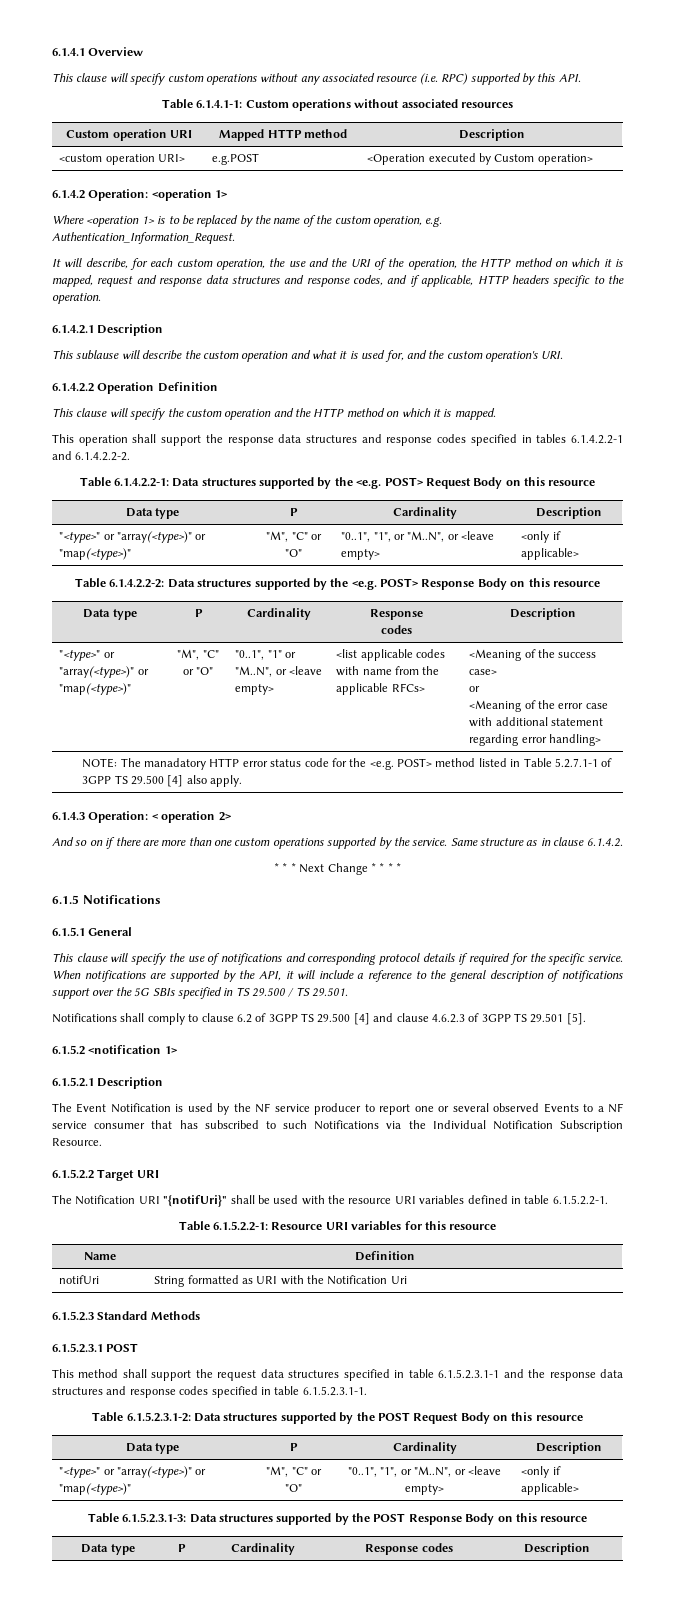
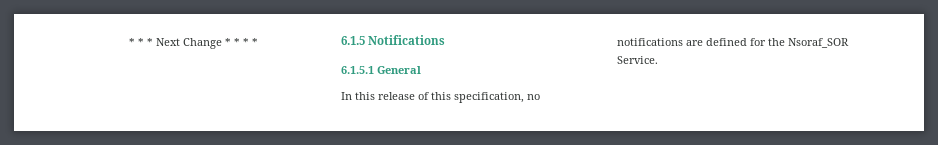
[52,47,144,56] [52,73,581,85] [161,99,514,111] [66,129,192,141] [219,129,347,141] [458,129,525,141] [59,154,185,165] [212,153,260,165] [367,153,593,165] [52,189,228,201] [52,215,443,227] [52,232,235,244] [52,258,623,270] [52,275,624,287] [52,293,101,304] [52,324,164,336] [52,350,564,362] [52,382,218,394] [52,408,496,420] [52,434,623,446] [52,451,131,461] [79,477,596,489] [125,508,180,519] [290,508,298,516] [392,507,457,519] [535,507,602,519] [59,531,207,543] [59,548,132,560] [266,531,322,542] [285,549,302,557] [341,531,495,542] [341,549,381,560] [521,531,561,543] [521,548,580,560] [75,578,600,590] [83,609,137,620] [194,609,203,617] [247,608,311,620] [369,609,423,620] [380,625,412,634] [509,608,576,620] [59,650,115,661] [59,666,149,678] [59,683,132,695] [177,649,219,660] [182,667,214,675] [235,650,296,660] [235,666,322,677] [235,684,275,695] [336,649,445,661] [336,666,440,676] [336,683,425,695] [469,649,597,661] [469,669,498,675] [469,686,481,692] [469,700,608,712] [469,717,603,727] [469,734,601,746] [82,758,613,770] [82,775,243,787] [52,811,231,823] [52,837,623,849] 6.1.4.1 Overview // This clause will specify custom operations without any associated resource (i.e. RPC) supported by this API. // Table 6.1.4.1-1: Custom operations without associated resources // Custom operation URI | Mapped HTTP method | Description // <custom operation URI> | e.g.POST | <Operation executed by Custom operation> // 6.1.4.2 Operation: <operation 1> // Where <operation 1> is to be replaced by the name of the custom operation, e.g. Authentication_Information_Request. // It will describe, for each custom operation, the use and the URI of the operation, the HTTP method on which it is mapped, request and response data structures and response codes, and if applicable, HTTP headers specific to the operation. // 6.1.4.2.1 Description // This sublause will describe the custom operation and what it is used for, and the custom operation's URI. // 6.1.4.2.2 Operation Definition // This clause will specify the custom operation and the HTTP method on which it is mapped. // This operation shall support the response data structures and response codes specified in tables 6.1.4.2.2-1 and 6.1.4.2.2-2. // Table 6.1.4.2.2-1: Data structures supported by the <e.g. POST> Request Body on this resource // Data type | P | Cardinality | Description // "<type>" or "array(<type>)" or "map(<type>)" | "M", "C" or "O" | "0..1", "1", or "M..N", or <leave empty> | <only if applicable> // Table 6.1.4.2.2-2: Data structures supported by the <e.g. POST> Response Body on this resource // Data type | P | Cardinality | Response // codes | Description // "<type>" or "array(<type>)" or "map(<type>)" | "M", "C" or "O" | "0..1", "1" or "M..N", or <leave empty> | <list applicable codes with name from the applicable RFCs> | <Meaning of the success case> // or // <Meaning of the error case with additional statement regarding error handling> // NOTE: The manadatory HTTP error status code for the <e.g. POST> method listed in Table 5.2.7.1-1 of 3GPP TS 29.500 [4] also apply. // 6.1.4.3 Operation: < operation 2> // And so on if there are more than one custom operations supported by the service. Same structure as in clause 6.1.4.2. // -> (128, 42) none
[52,953,623,965] [52,970,623,982] [52,987,349,999] [52,1013,586,1025] [52,1045,177,1055] [52,1077,164,1089] [52,1103,624,1115] [52,1120,623,1132] [52,1138,102,1146] [52,1169,159,1181] [52,1195,608,1207] [178,1221,497,1231] [84,1252,116,1260] [355,1251,415,1261] [59,1275,100,1284] [154,1275,407,1287] [52,1311,200,1321] [52,1343,139,1353] [52,1369,623,1381] [52,1386,367,1398] [92,1412,583,1424] [125,1443,180,1454] [290,1443,298,1451] [392,1442,457,1454] [535,1442,602,1454] [59,1466,207,1478] [59,1483,132,1495] [266,1466,322,1477] [285,1484,302,1492] [348,1466,501,1477] [405,1484,444,1495] [521,1466,561,1478] [521,1483,580,1495] [87,1513,588,1525] [81,1544,135,1555] [178,1544,186,1552] [231,1543,295,1555] [365,1543,453,1555] [524,1543,590,1555] This clause will specify the use of notifications and corresponding protocol details if required for the specific service. When notifications are supported by the API, it will include a reference to the general description of notifications support over the 5G SBIs specified in TS 29.500 / TS 29.501. // Notifications shall comply to clause 6.2 of 3GPP TS 29.500 [4] and clause 4.6.2.3 of 3GPP TS 29.501 [5]. // 6.1.5.2 <notification 1> // 6.1.5.2.1 Description // The Event Notification is used by the NF service producer to report one or several observed Events to a NF service consumer that has subscribed to such Notifications via the Individual Notification Subscription Resource. // 6.1.5.2.2 Target URI // The Notification URI "{notifUri}" shall be used with the resource URI variables defined in table 6.1.5.2.2-1. // Table 6.1.5.2.2-1: Resource URI variables for this resource // Name | Definition // notifUri | String formatted as URI with the Notification Uri // 6.1.5.2.3 Standard Methods // 6.1.5.2.3.1 POST // This method shall support the request data structures specified in table 6.1.5.2.3.1-1 and the response data structures and response codes specified in table 6.1.5.2.3.1-1. // Table 6.1.5.2.3.1-2: Data structures supported by the POST Request Body on this resource // Data type | P | Cardinality | Description // "<type>" or "array(<type>)" or "map(<type>)" | "M", "C" or "O" | "0..1", "1", or "M..N", or <leave empty> | <only if applicable> // Table 6.1.5.2.3.1-3: Data structures supported by the POST Response Body on this resource // Data type | P | Cardinality | Response codes | Description -> [341,92,540,103] [617,38,849,48] [617,56,658,64] In this release of this specification, no notifications are defined for the Nsoraf_SOR Service.

